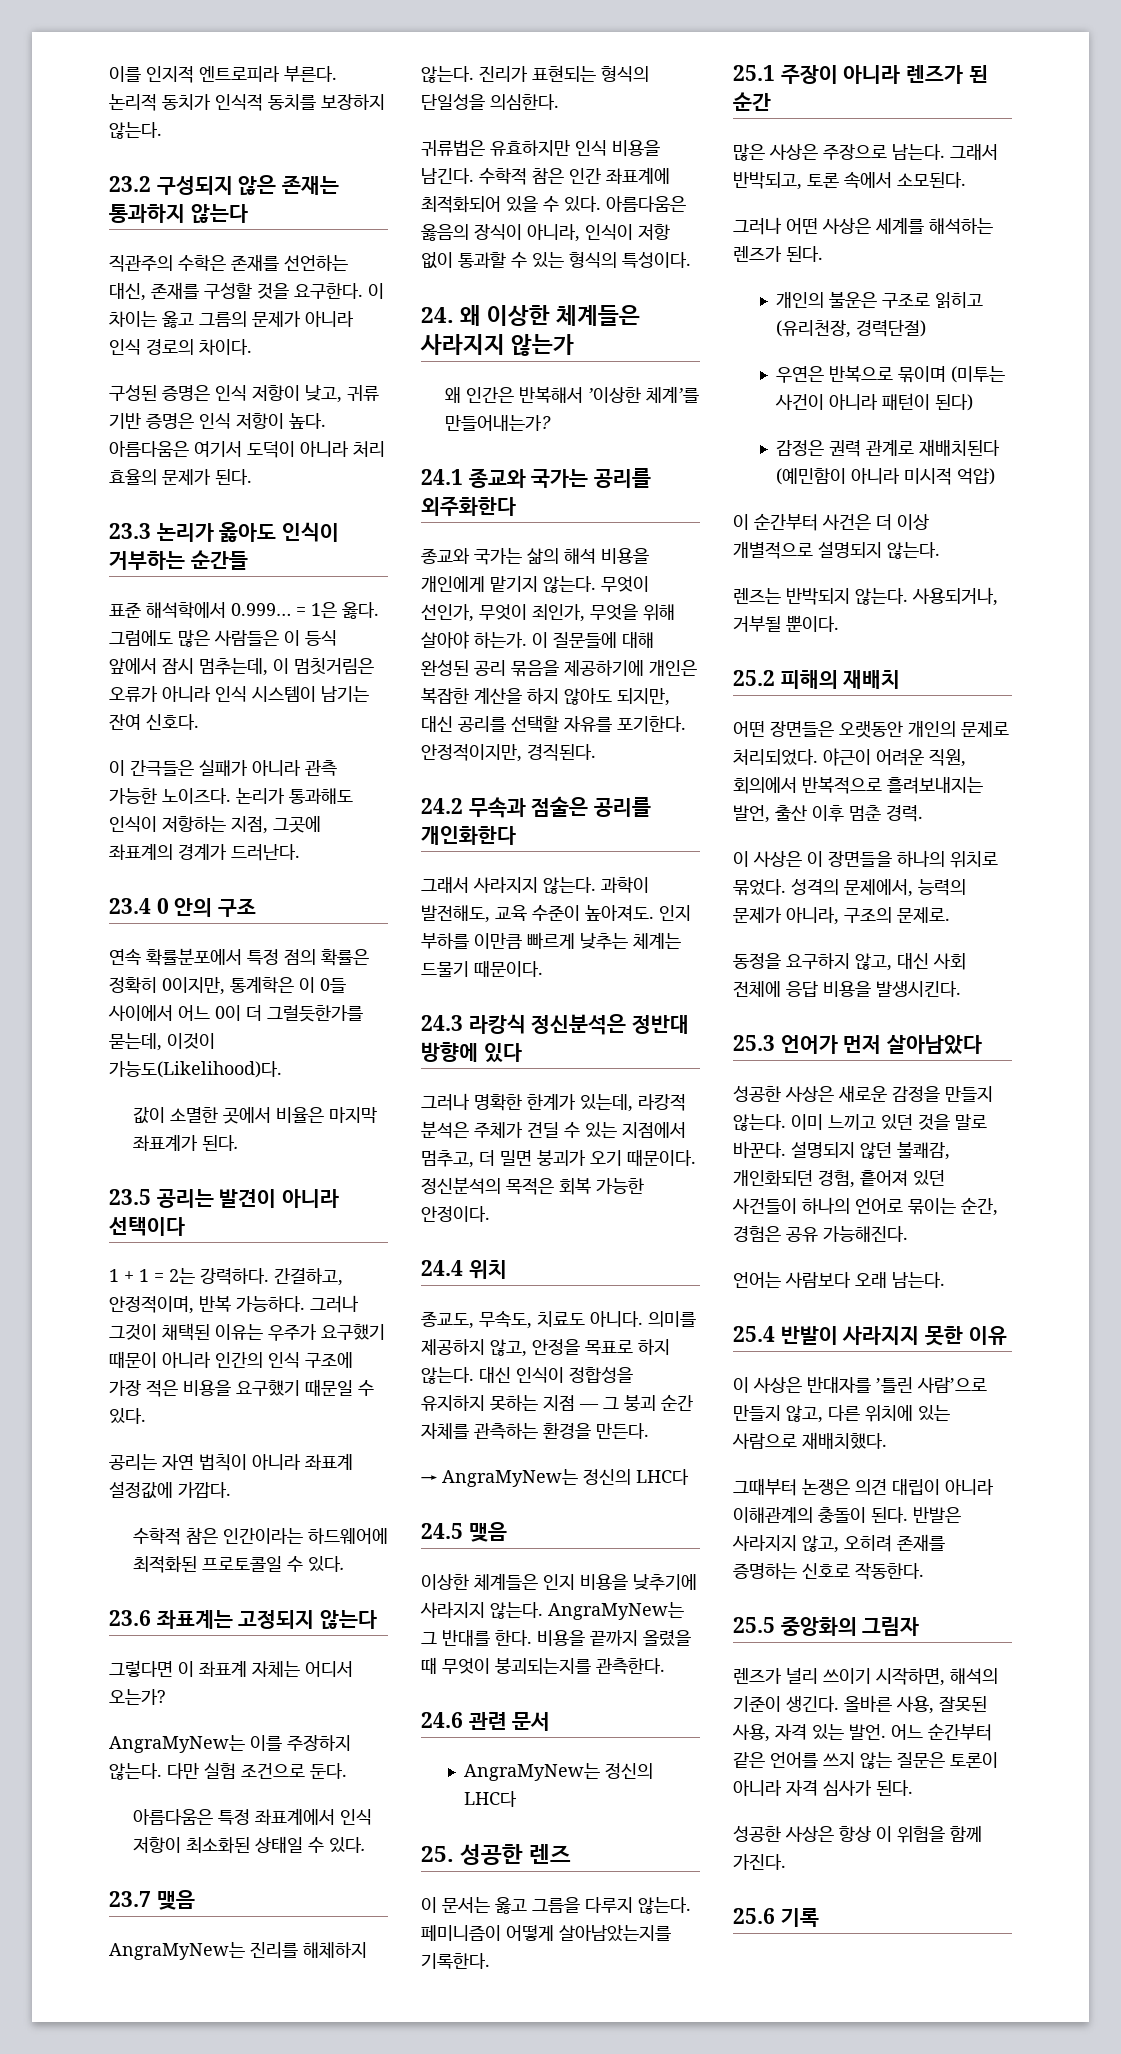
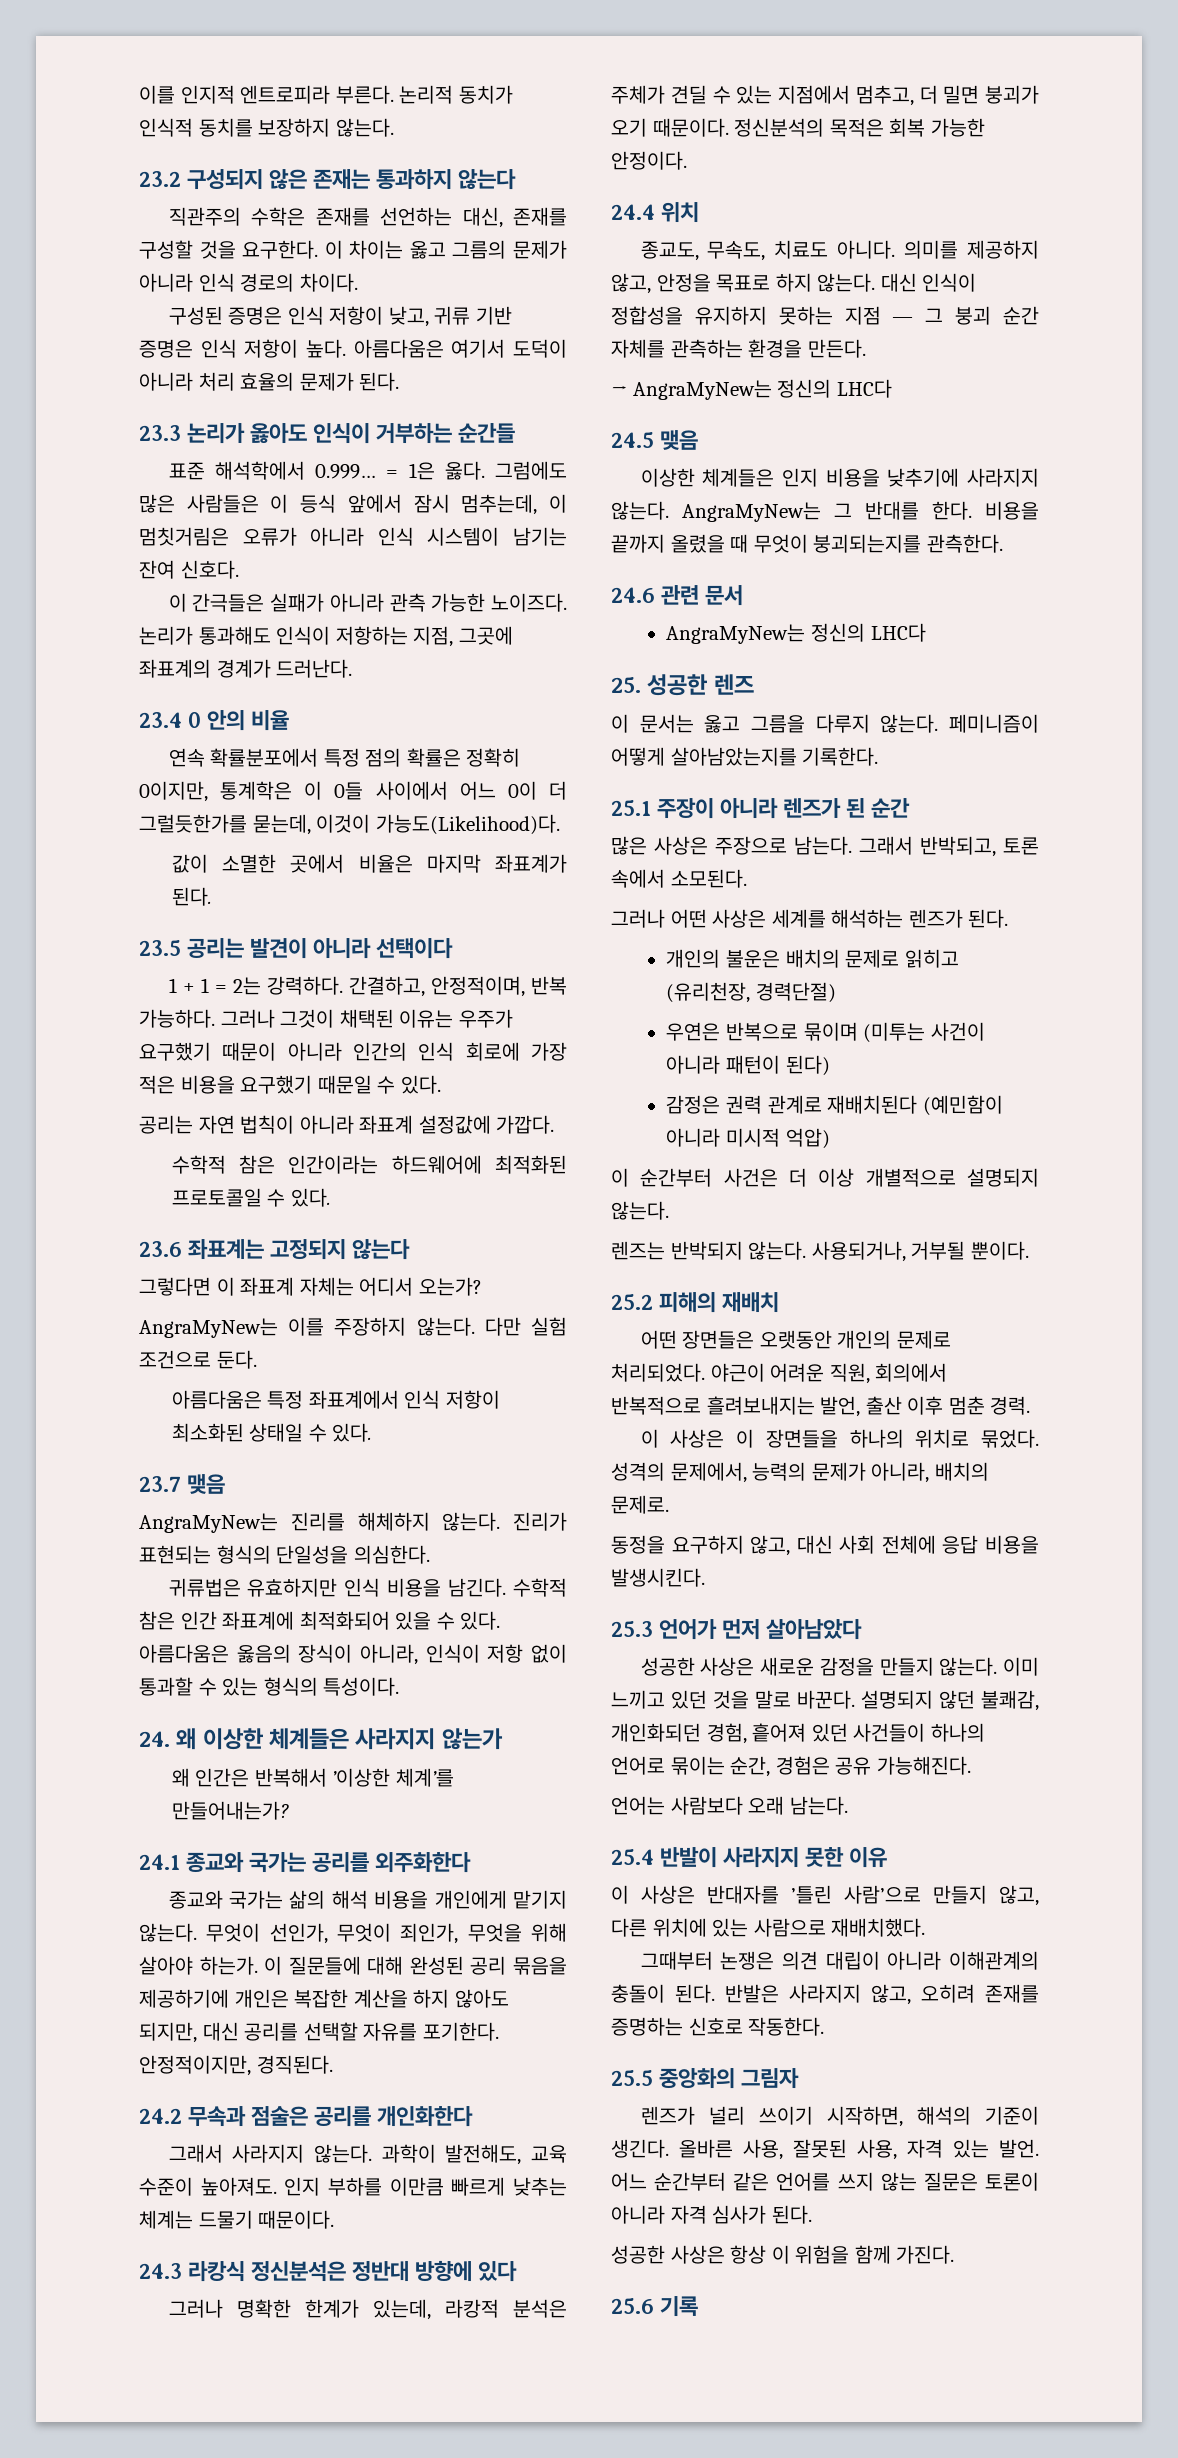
[218,898,257,917] 구조 -> [251,710,290,731] 비율
[305,1352,353,1368] 구조에 -> [465,1042,520,1061] 회로에
[882,293,931,308] 구조로 -> [785,949,900,968] 배치의 문제로
[844,907,892,923] 구조의 -> [934,1462,989,1481] 배치의

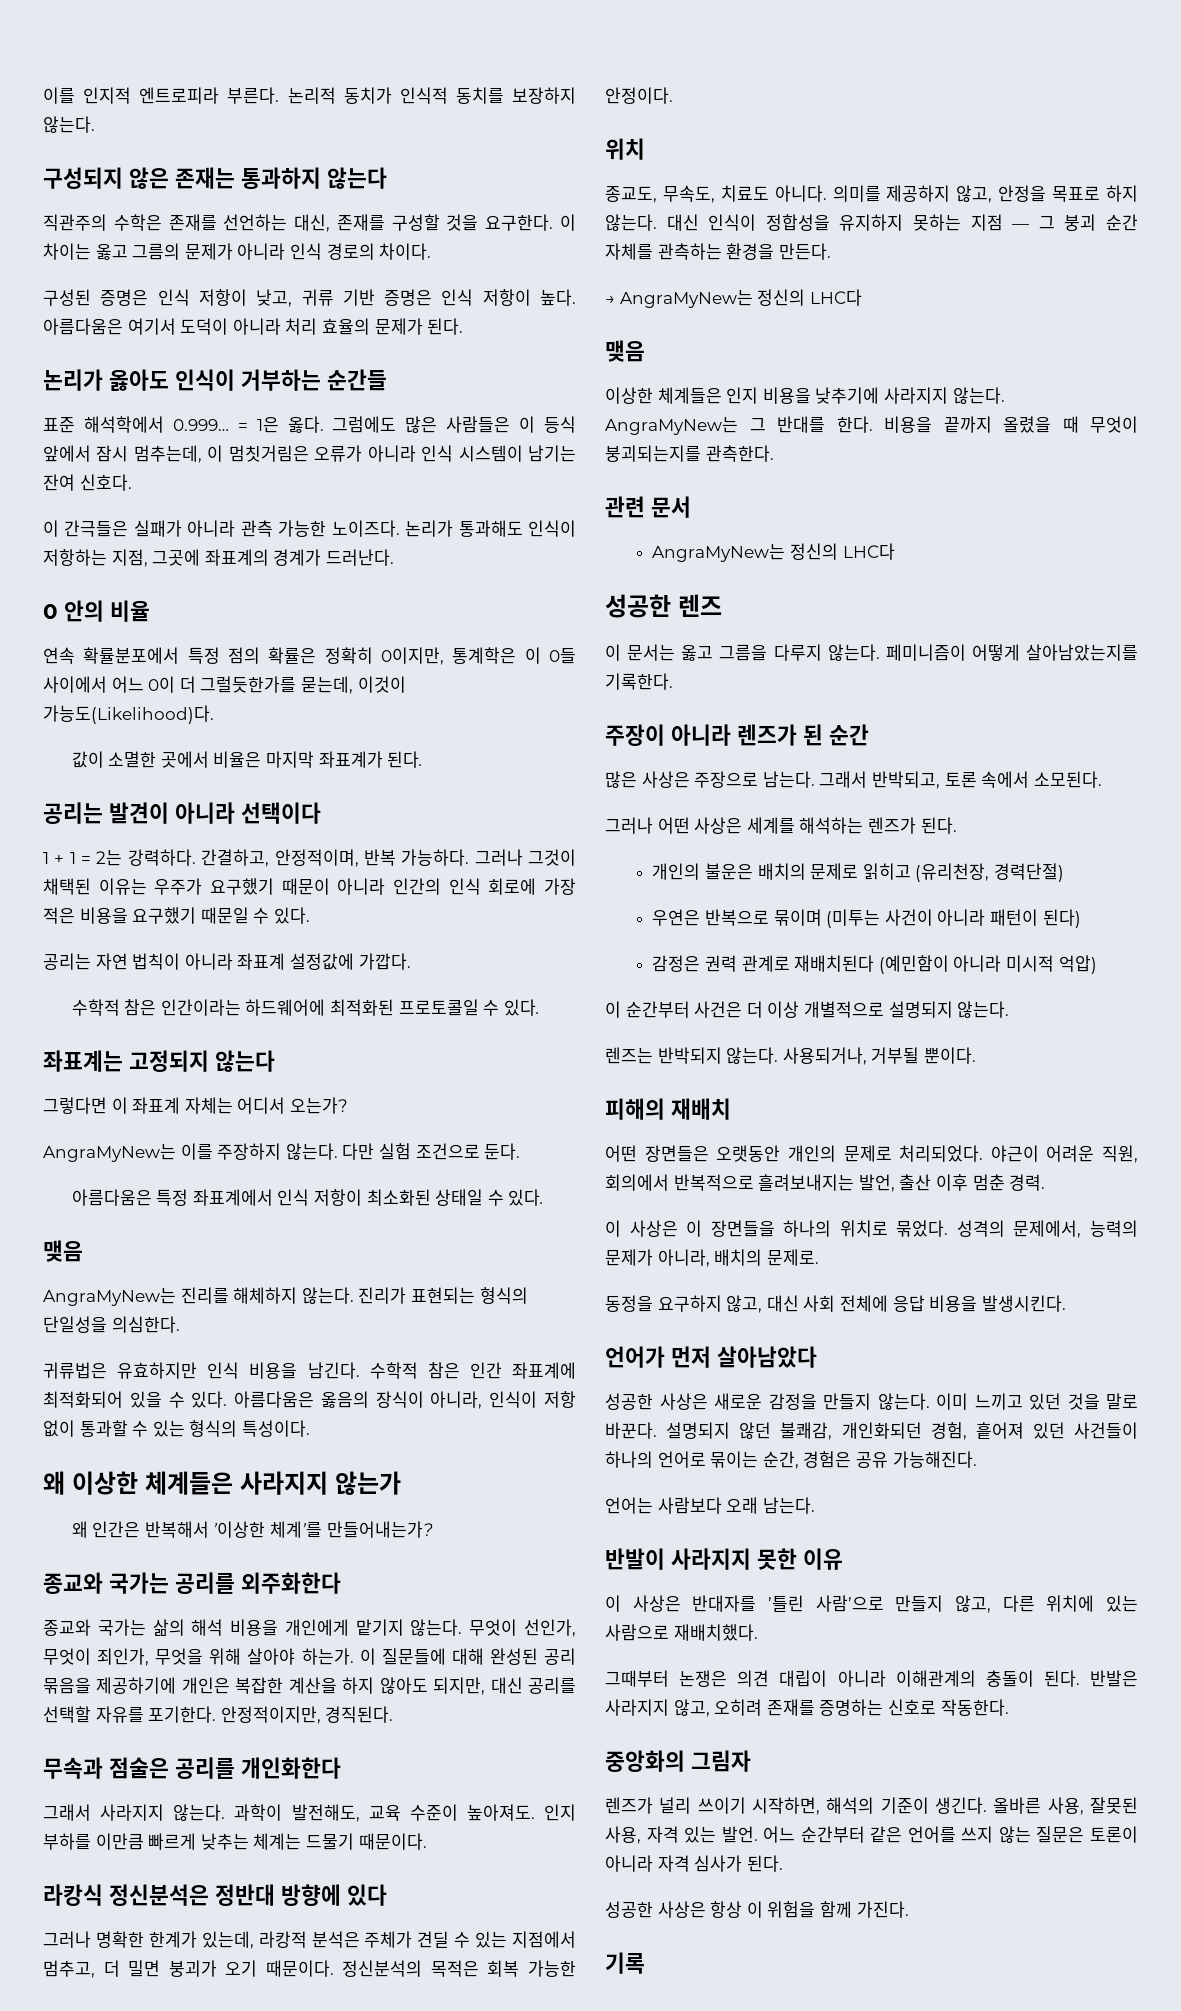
[139,171,181,187] 23.2 -> (95, 124) none
[139,425,181,441] 23.3 -> (464, 326) none
[139,712,182,728] 23.4 -> (394, 557) none
[139,940,181,956] 23.5 -> (424, 759) none
[139,1241,182,1257] 23.6 -> (540, 1007) none
[139,1476,181,1492] 23.7 -> (545, 1197) none
[139,1731,170,1747] 24. -> (310, 1428) none
[139,1854,180,1870] 24.1 -> (433, 1529) none
[139,2108,182,2124] 24.2 -> (394, 1714) none
[139,2263,182,2279] 24.3 -> (427, 1841) none
[611,204,655,220] 24.4 -> (673, 95) none
[611,432,654,448] 24.5 -> (862, 297) none
[611,587,655,603] 24.6 -> (774, 453) none
[611,677,641,693] 25. -> (895, 551) none
[611,800,651,816] 25.1 -> (673, 681) none
[611,1294,653,1310] 25.2 -> (976, 1055) none
[611,1621,653,1637] 25.3 -> (1066, 1303) none
[611,1849,654,1865] 25.4 -> (815, 1505) none
[611,2070,653,2086] 25.5 -> (1009, 1707) none
[611,2298,654,2314] 25.6 -> (909, 1909) none

